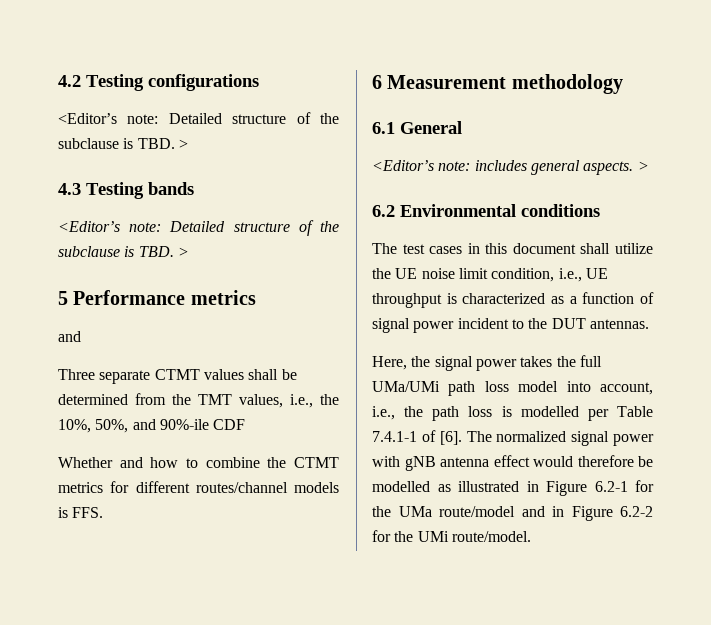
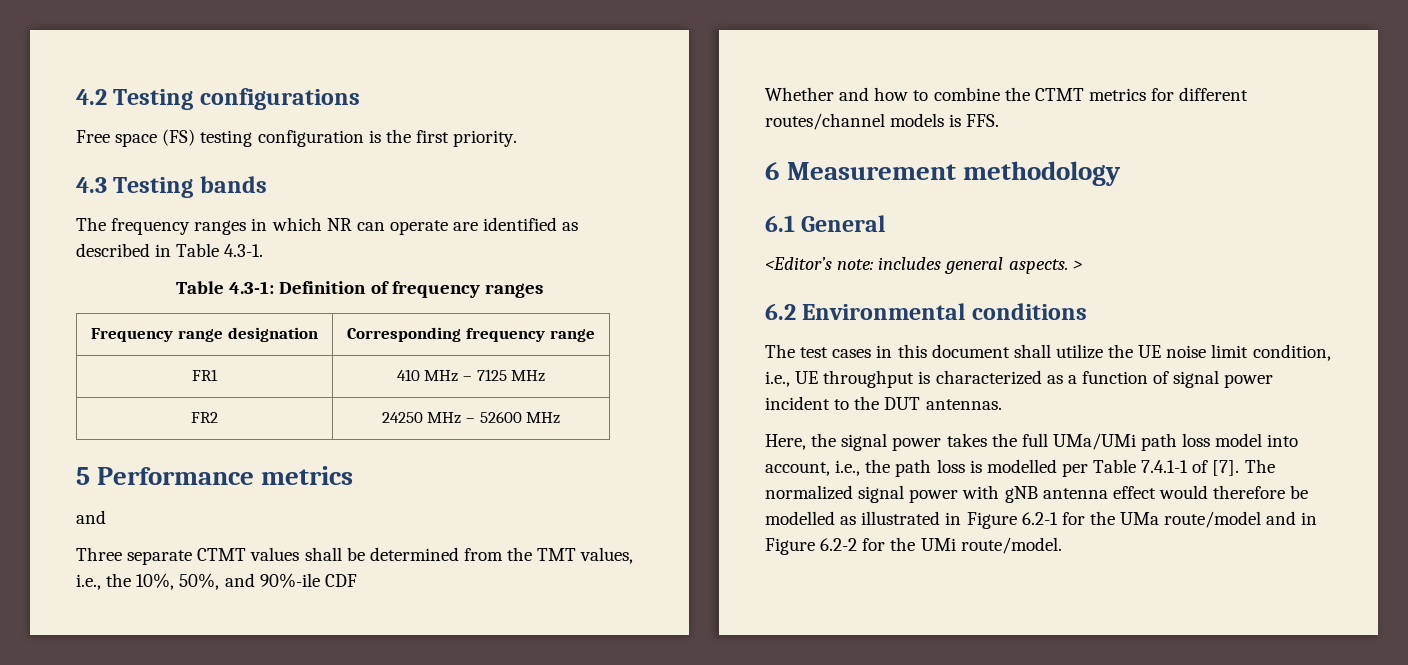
[58,112,339,124] [58,138,188,149] [58,182,194,199] [58,220,339,236] [58,246,189,257] <Editor’s note: Detailed structure of the subclause is TBD. > // 4.3 Testing bands // <Editor’s note: Detailed structure of the subclause is TBD. > -> [76,129,518,147] [76,176,267,198] [76,217,579,235] [76,243,264,257] [176,281,543,298] [91,327,318,342] [347,327,595,342] [192,369,218,381] [396,369,546,382] [191,412,218,423] [381,411,561,424] Free space (FS) testing configuration is the first priority. // 4.3 Testing bands // The frequency ranges in which NR can operate are identified as described in Table 4.3-1. // Table 4.3-1: Definition of frequency ranges // Frequency range designation | Corresponding frequency range // FR1 | 410 MHz – 7125 MHz // FR2 | 24250 MHz – 52600 MHz
[439,431,462,445] [6]. -> [1212,460,1240,476] [7].

